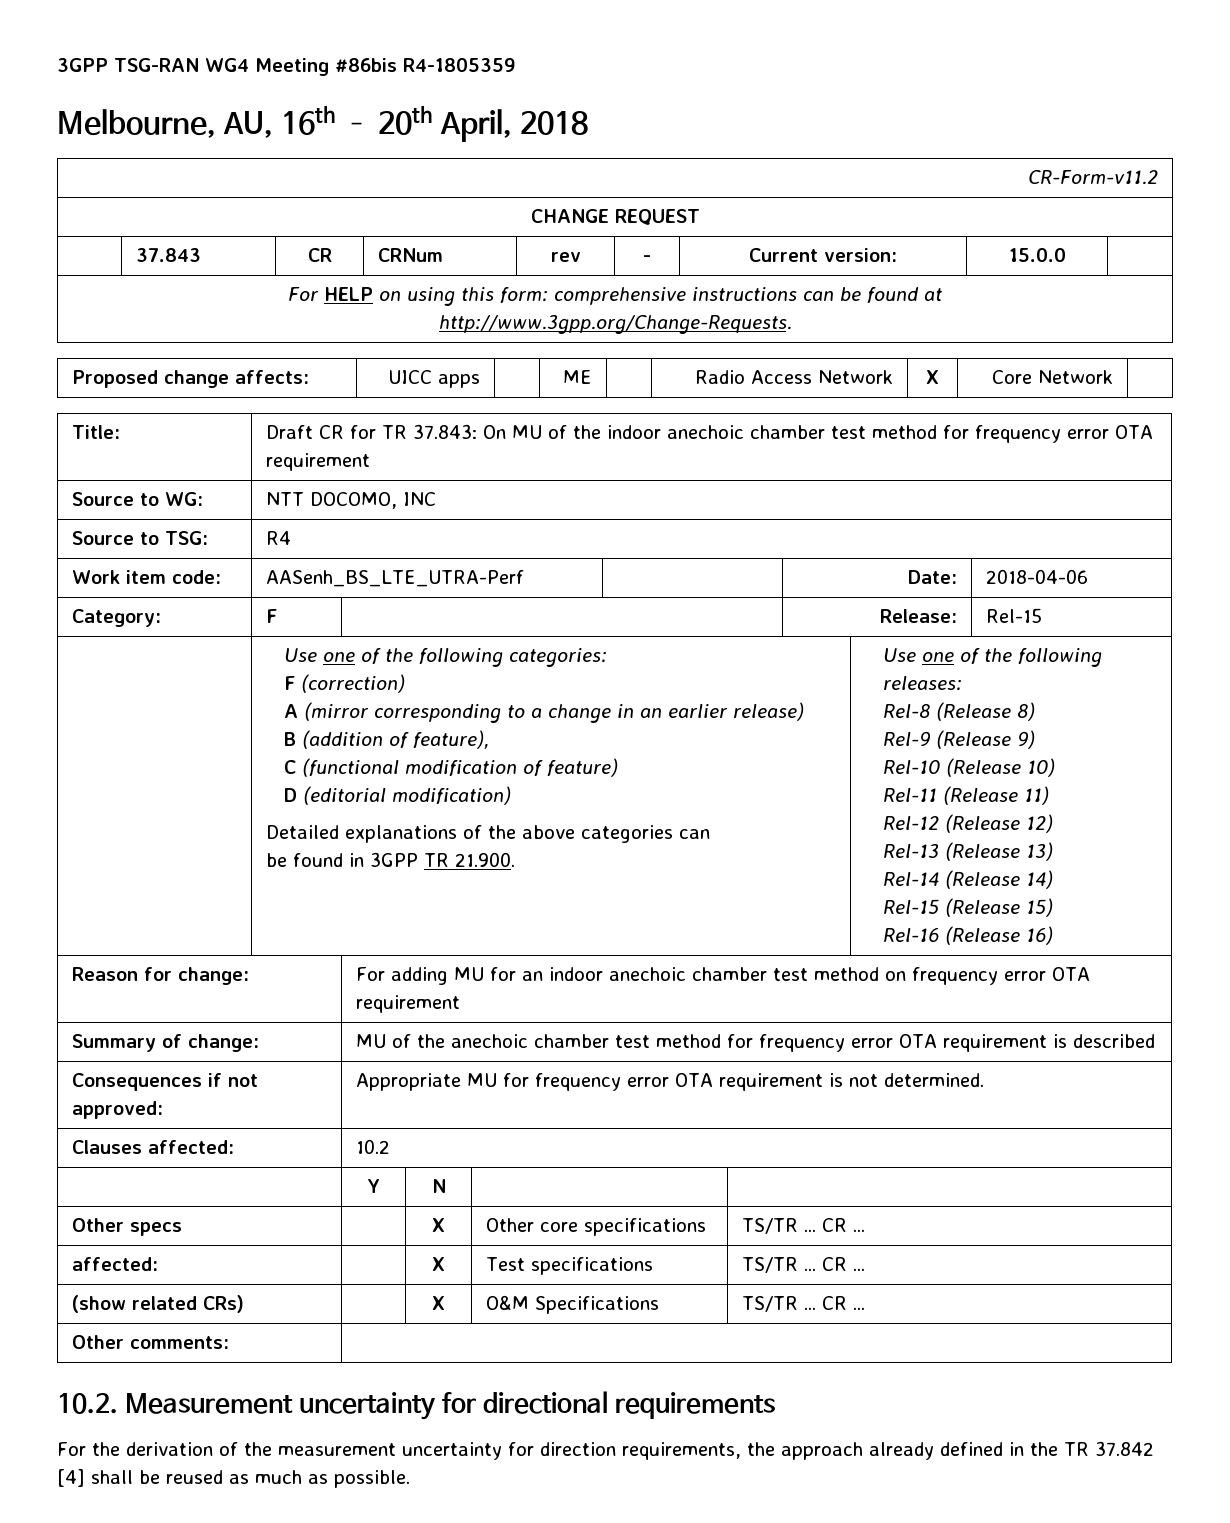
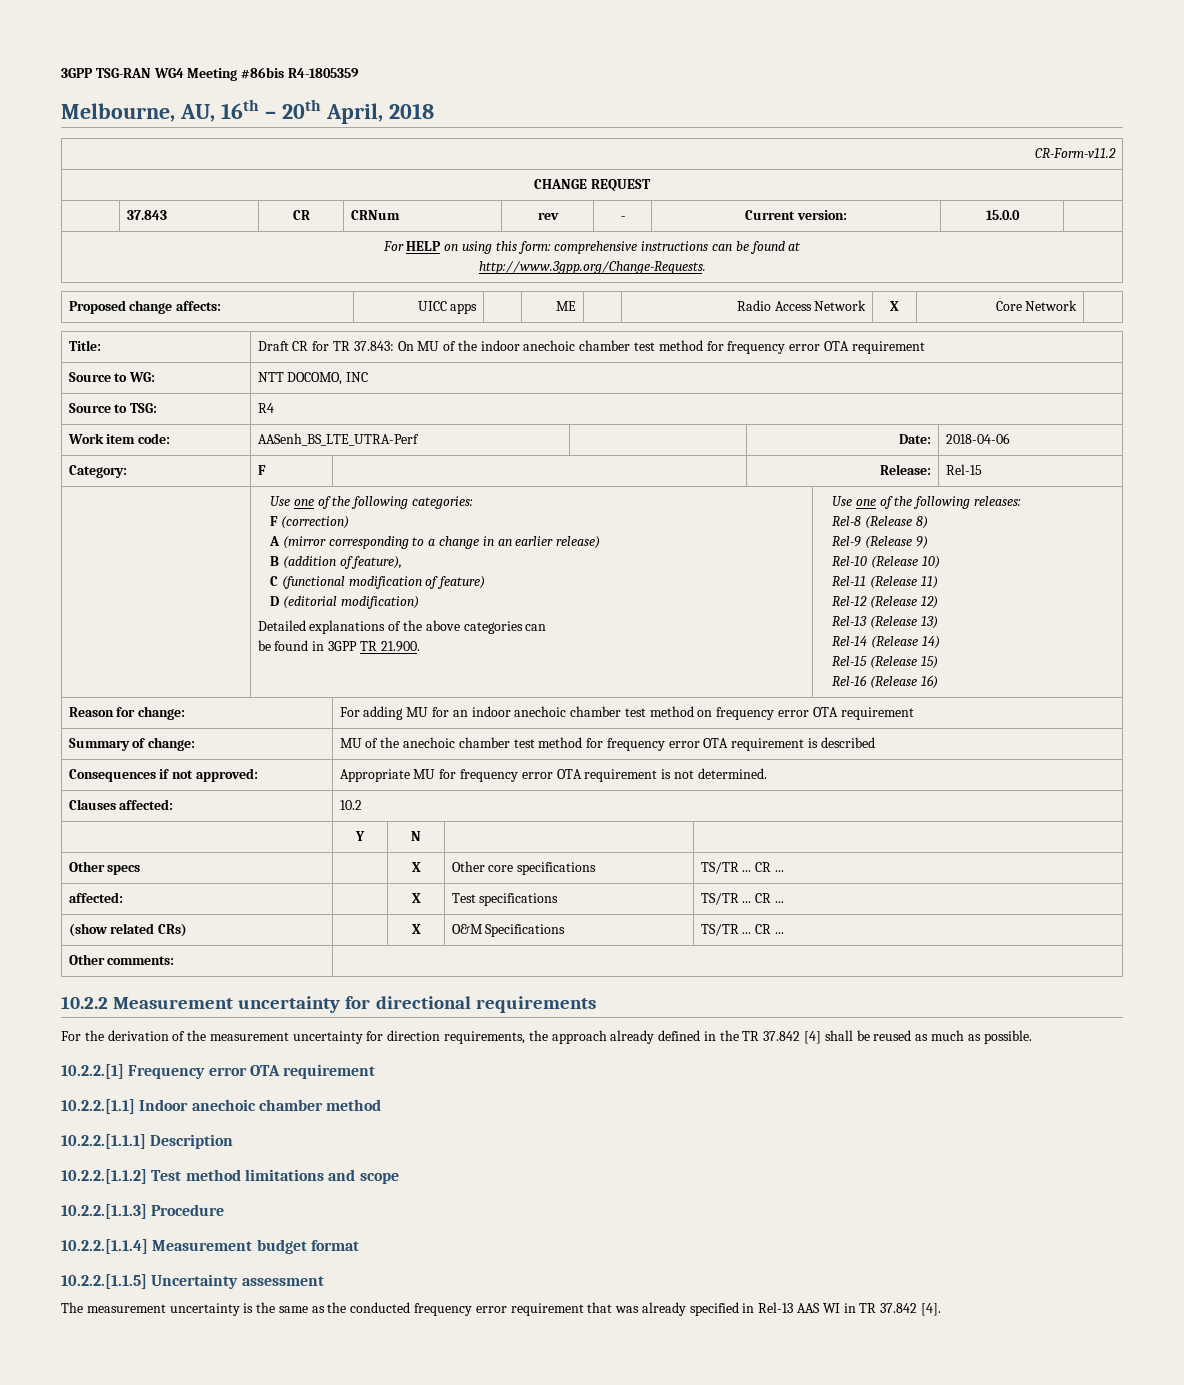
[57,1393,118,1414] 10.2. -> [61,996,108,1009] 10.2.2
(410, 1479) none -> [61,1064,376,1079] [61,1099,382,1114] [61,1134,234,1149] [61,1169,399,1184] [61,1204,225,1219] [61,1239,359,1254] [61,1274,324,1289] [61,1302,941,1316] // 10.2.2.[1] Frequency error OTA requirement // 10.2.2.[1.1] Indoor anechoic chamber method // 10.2.2.[1.1.1] Description // 10.2.2.[1.1.2] Test method limitations and scope // 10.2.2.[1.1.3] Procedure // 10.2.2.[1.1.4] Measurement budget format // 10.2.2.[1.1.5] Uncertainty assessment // The measurement uncertainty is the same as the conducted frequency error requirement that was already specified in Rel-13 AAS WI in TR 37.842 [4].

